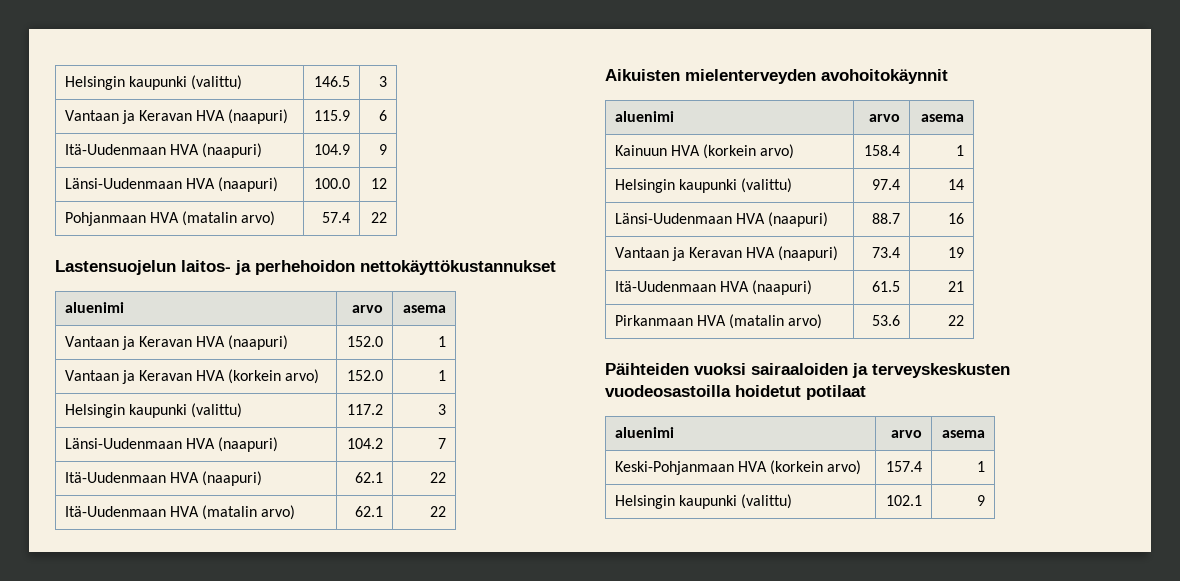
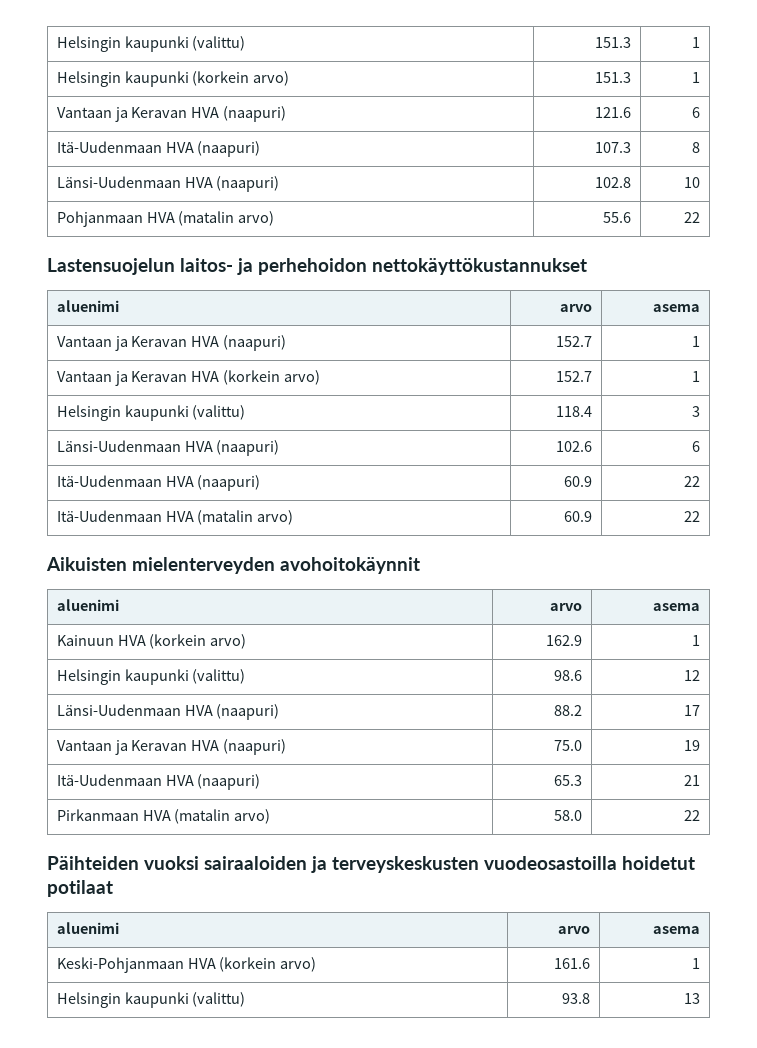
[64,75,242,90] [314,76,351,87] [379,76,388,87] [64,109,289,124] [314,110,351,121] [379,110,388,121] [64,143,262,158] [314,144,351,155] [379,144,388,155] [64,177,278,192] [314,178,351,189] [371,178,388,189] Helsingin kaupunki (valittu) | 146.5 | 3 // Vantaan ja Keravan HVA (naapuri) | 115.9 | 6 // Itä-Uudenmaan HVA (naapuri) | 104.9 | 9 // Länsi-Uudenmaan HVA (naapuri) | 100.0 | 12 -> [56,36,246,52] [595,37,632,48] [692,37,701,48] [56,71,290,87] [595,72,632,83] [692,72,701,83] [56,106,287,122] [595,107,632,118] [692,107,701,118] [56,141,261,157] [595,142,632,153] [692,142,701,153] [56,176,280,192] [595,177,632,188] [684,177,701,188] Helsingin kaupunki (valittu) | 151.3 | 1 // Helsingin kaupunki (korkein arvo) | 151.3 | 1 // Vantaan ja Keravan HVA (naapuri) | 121.6 | 6 // Itä-Uudenmaan HVA (naapuri) | 107.3 | 8 // Länsi-Uudenmaan HVA (naapuri) | 102.8 | 10
[322,212,351,223] 57.4 -> [603,212,632,223] 55.6
[347,336,384,347] 152.0 -> [556,336,593,347] 152.7
[347,370,384,381] [438,370,447,381] [64,403,242,418] [347,404,384,415] 152.0 | 1 // Helsingin kaupunki (valittu) | 117.2 -> [556,371,593,382] [692,371,701,382] [56,405,246,421] [556,406,593,417] 152.7 | 1 // Helsingin kaupunki (valittu) | 118.4
[347,438,384,449] [438,438,447,449] [64,471,262,486] [355,472,384,483] 104.2 | 7 // Itä-Uudenmaan HVA (naapuri) | 62.1 -> [556,441,593,452] [692,441,701,452] [56,475,261,491] [564,476,593,487] 102.6 | 6 // Itä-Uudenmaan HVA (naapuri) | 60.9
[355,506,384,517] 62.1 -> [564,511,593,522] 60.9
[864,145,901,156] [956,145,965,156] [614,178,792,193] [872,179,901,190] [948,179,965,190] [614,212,828,227] [872,213,901,224] [948,213,965,224] [614,246,839,261] [872,247,901,258] 158.4 | 1 // Helsingin kaupunki (valittu) | 97.4 | 14 // Länsi-Uudenmaan HVA (naapuri) | 88.7 | 16 // Vantaan ja Keravan HVA (naapuri) | 73.4 -> [546,635,583,646] [692,635,701,646] [56,669,246,685] [554,670,583,681] [684,670,701,681] [56,704,280,720] [554,705,583,716] [684,705,701,716] [56,739,287,755] [554,740,583,751] 162.9 | 1 // Helsingin kaupunki (valittu) | 98.6 | 12 // Länsi-Uudenmaan HVA (naapuri) | 88.2 | 17 // Vantaan ja Keravan HVA (naapuri) | 75.0
[872,281,901,292] 61.5 -> [554,775,583,786] 65.3
[872,315,901,326] 53.6 -> [554,810,583,821] 58.0
[886,461,923,472] [977,461,986,472] [614,494,792,509] [886,495,923,506] [977,495,986,506] 157.4 | 1 // Helsingin kaupunki (valittu) | 102.1 | 9 -> [554,958,591,969] [692,958,701,969] [56,992,246,1008] [562,993,591,1004] [684,993,701,1004] 161.6 | 1 // Helsingin kaupunki (valittu) | 93.8 | 13

